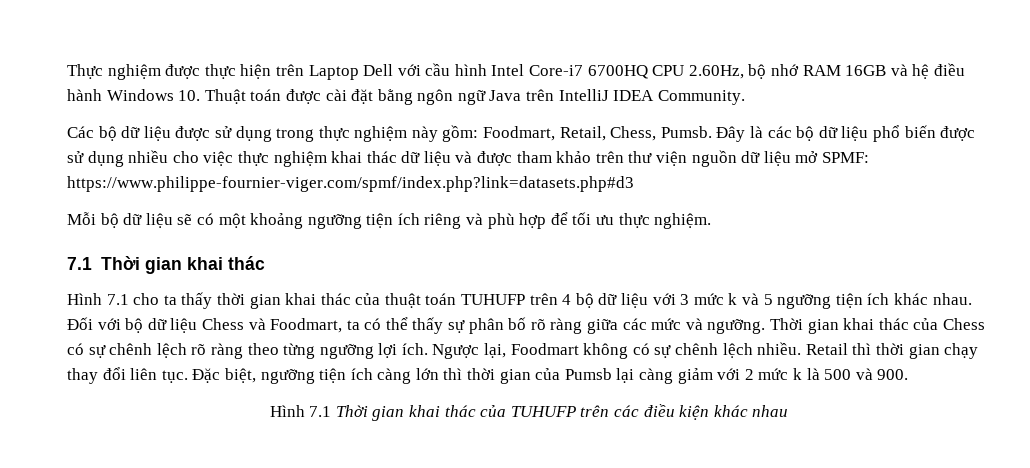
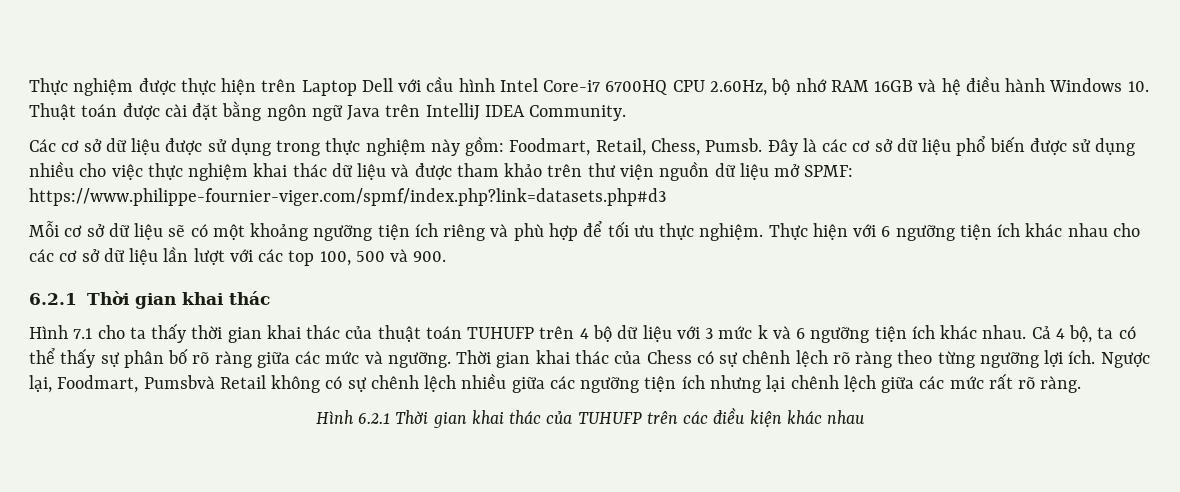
[98,126,117,141] bộ -> [61,139,102,152] cơ sở
[796,126,815,141] bộ -> [852,139,893,152] cơ sở
[100,213,119,228] bộ -> [64,224,105,237] cơ sở
[67,257,92,270] // 7.1 -> [768,223,1140,241] [29,246,447,266] [29,293,77,305] Thực hiện với 6 ngưỡng tiện ích khác nhau cho các cơ sở dữ liệu lần lượt với các top 100, 500 và 900. // 6.2.1
[763,294,773,305] 5 -> [796,328,806,339] 6
[67,317,343,333] Đối với bộ dữ liệu Chess và Foodmart, -> [1031,325,1093,343] Cả 4 bộ,
[510,343,579,355] Foodmart -> [57,375,266,393] Foodmart, Pumsbvà Retail
[757,342,979,359] [67,367,909,384] [269,405,332,417] nhiều. Retail thì thời gian chạy thay đổi liên tục. Đặc biệt, ngưỡng tiện ích càng lớn thì thời gian của Pumsb lại càng giảm với 2 mức k là 500 và 900. // Hình 7.1 -> [461,373,1082,393] [315,410,391,424] nhiều giữa các ngưỡng tiện ích nhưng lại chênh lệch giữa các mức rất rõ ràng. // Hình 6.2.1

